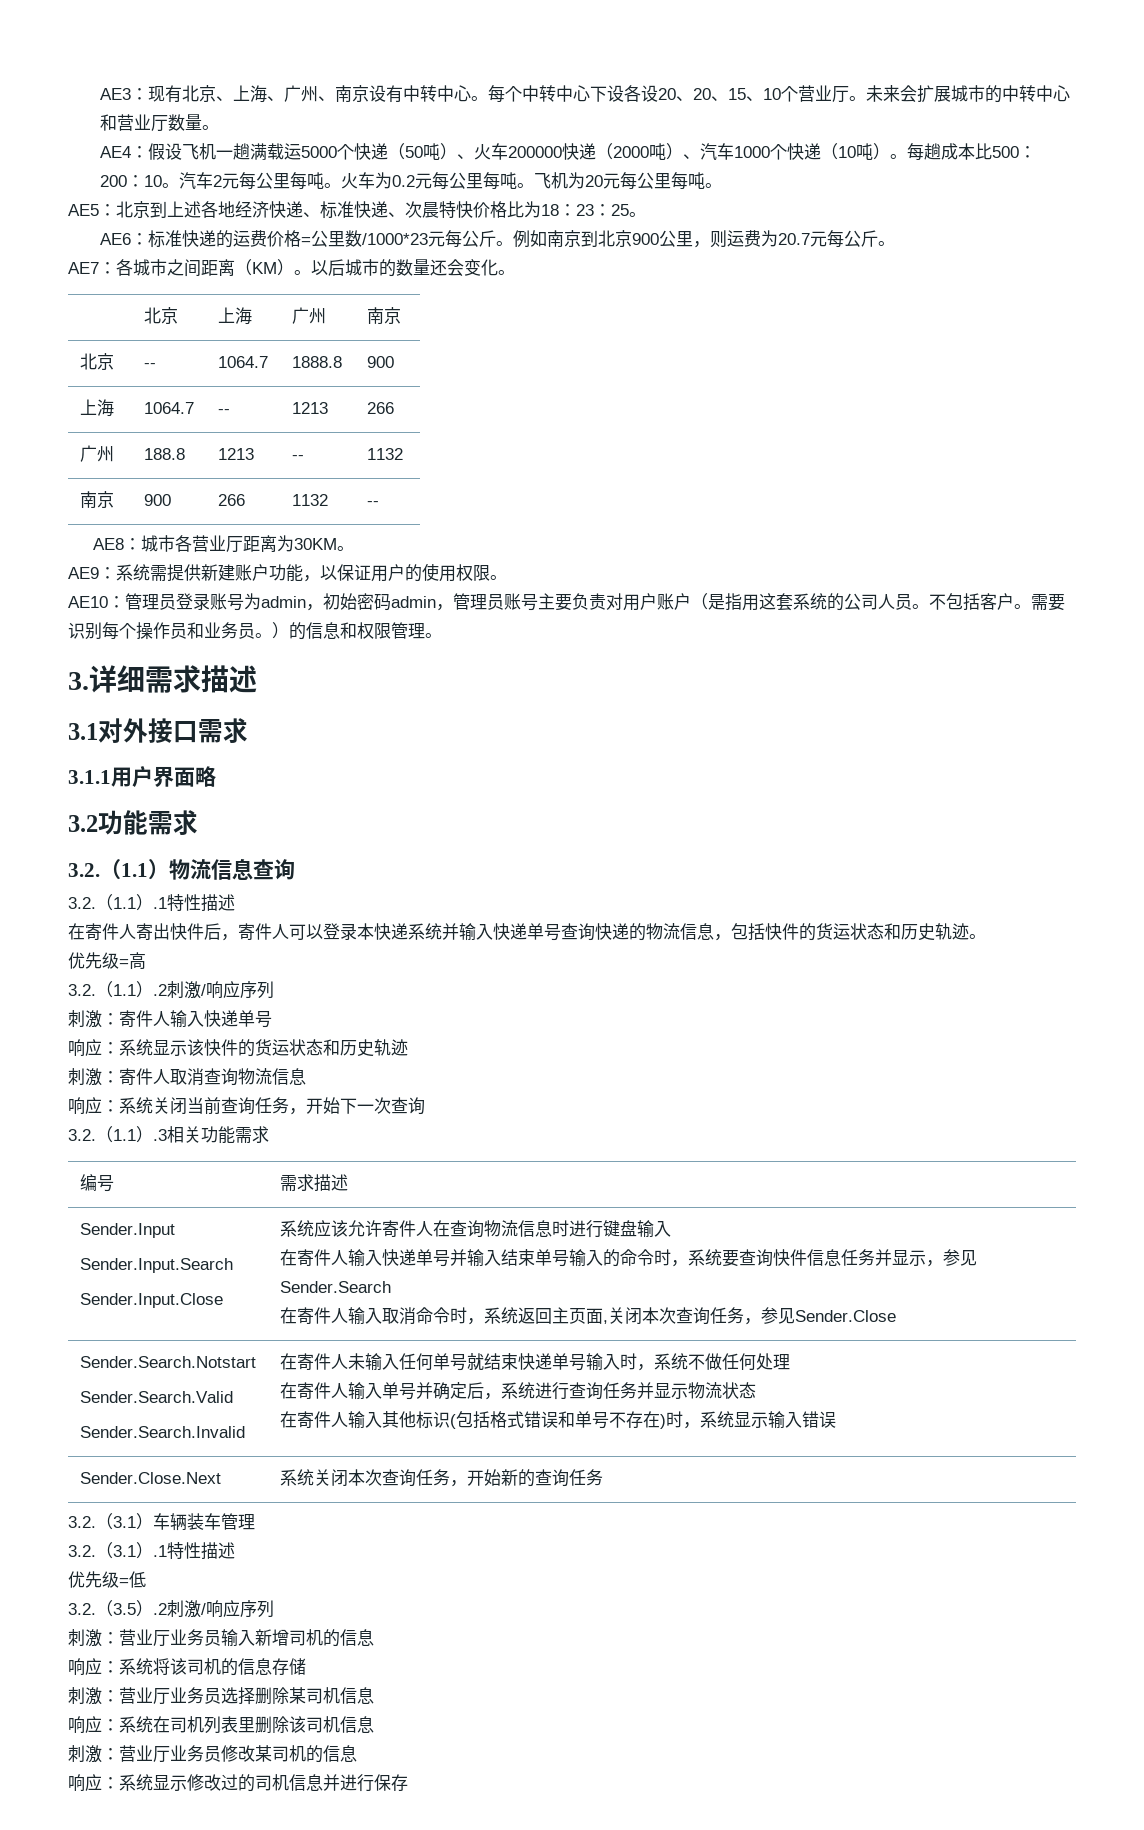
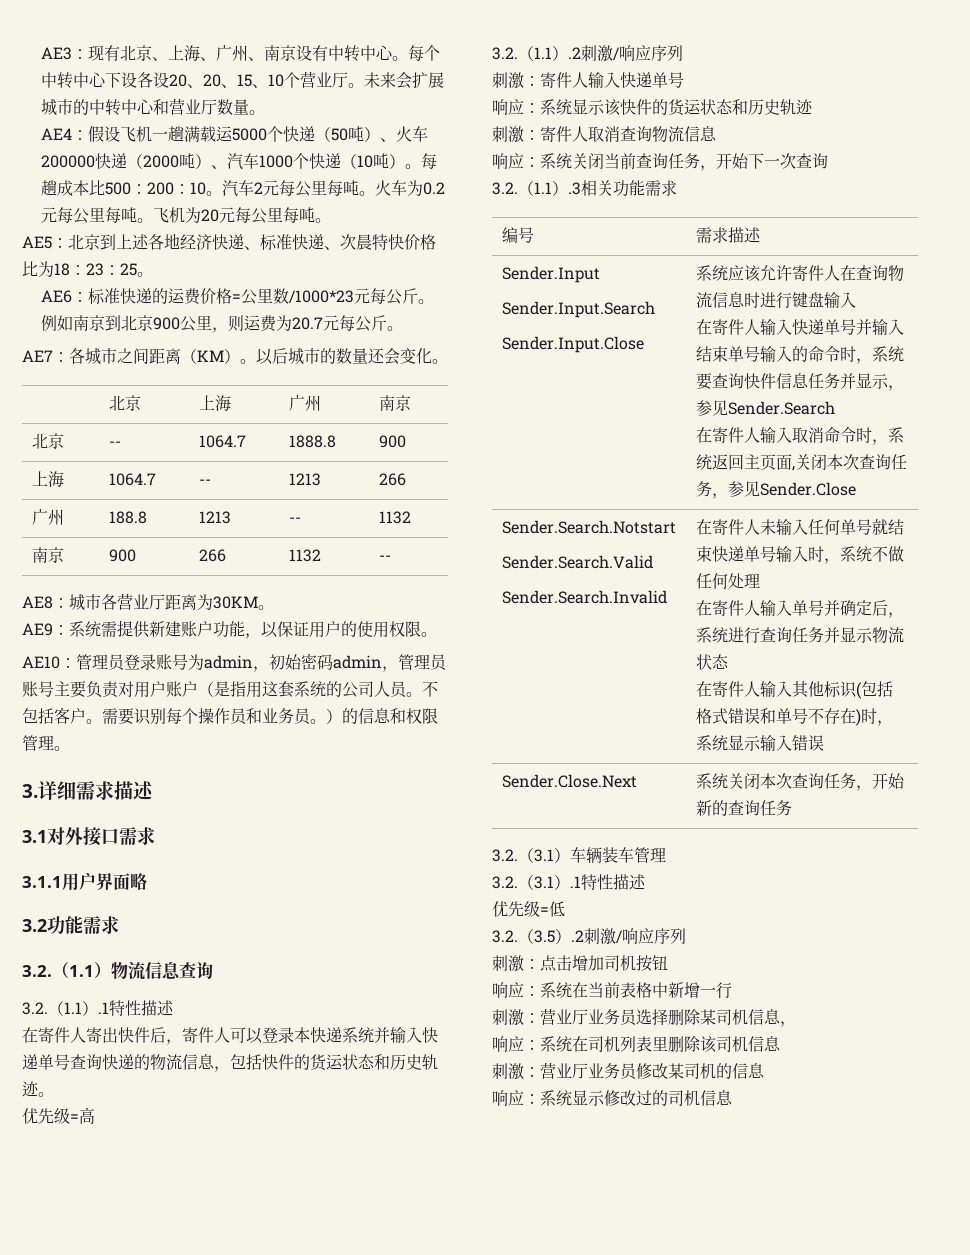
[119,1629,374,1647] [68,1658,306,1676] 营业厅业务员输入新增司机的信息 // 响应：系统将该司机的信息存储 -> [540,955,668,972] [492,982,732,999] 点击增加司机按钮 // 响应：系统在当前表格中新增一行
(374, 1695) none -> [780,1021,796,1027] ，
[323,1774,408,1792] 并进行保存 -> (733, 1097) none

